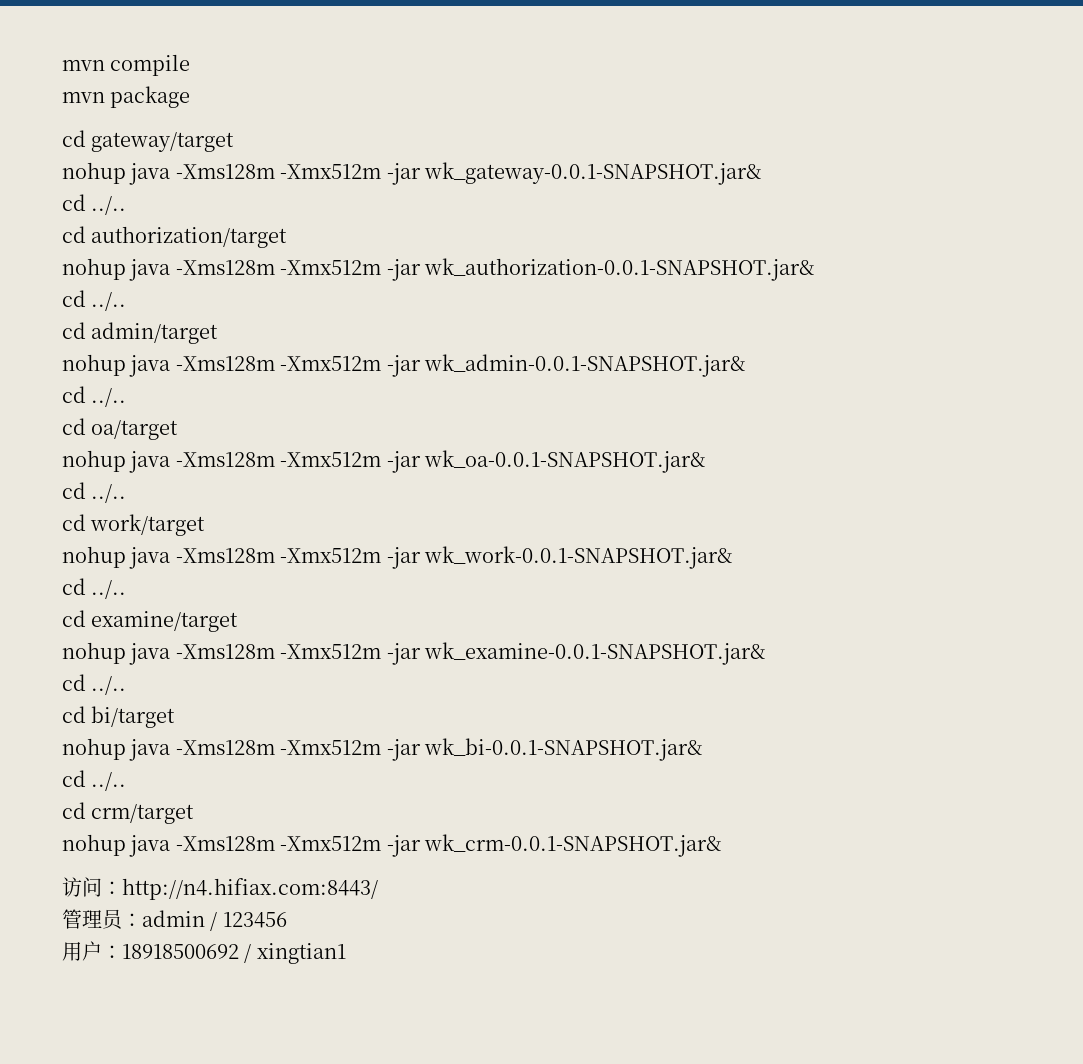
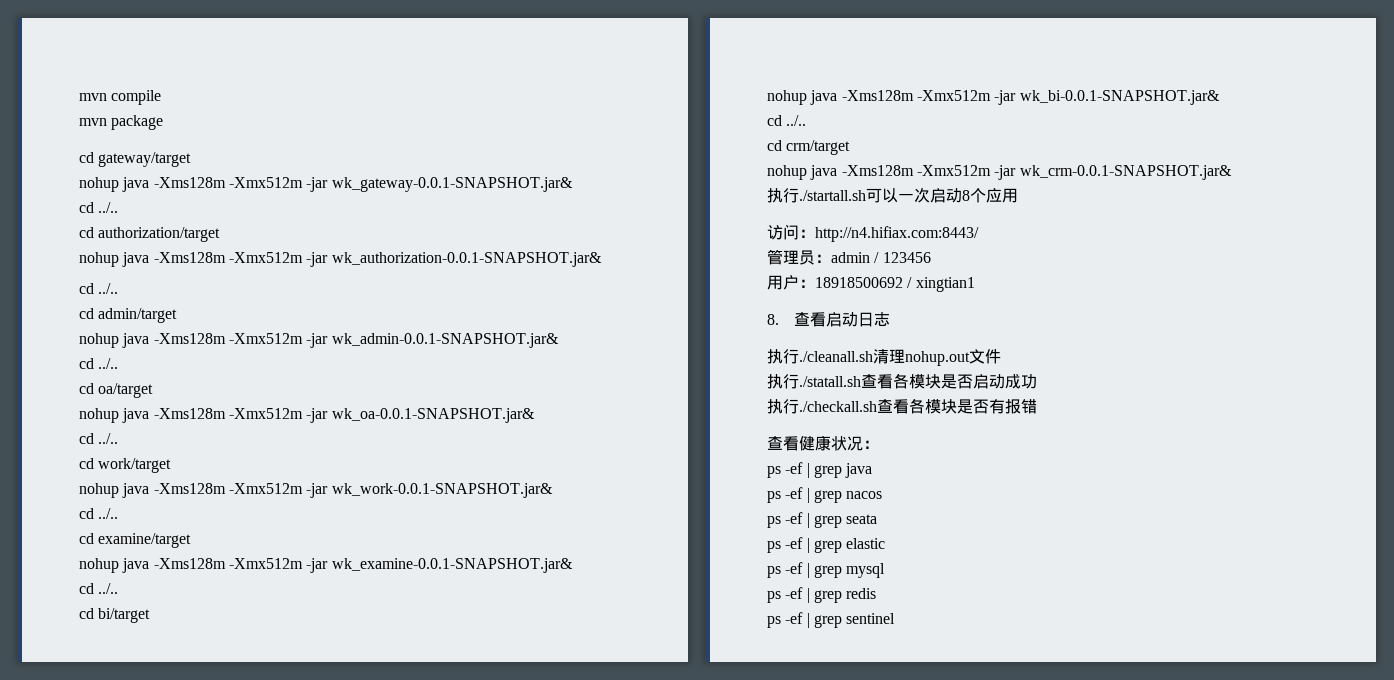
(722, 845) none -> [767,187,1018,203] // 执行./startall.sh可以一次启动8个应用
(346, 953) none -> [767,312,890,327] [767,349,1001,366] [767,373,1037,389] [767,398,1037,414] [767,435,879,451] [767,462,873,478] [767,487,883,503] [767,512,878,528] [767,537,886,553] [767,562,886,578] [767,587,877,603] [767,612,896,628] // 8.查看启动日志 // 执行./cleanall.sh清理nohup.out文件 // 执行./statall.sh查看各模块是否启动成功 // 执行./checkall.sh查看各模块是否有报错 // 查看健康状况： // ps -ef | grep java // ps -ef | grep nacos // ps -ef | grep seata // ps -ef | grep elastic // ps -ef | grep mysql // ps -ef | grep redis // ps -ef | grep sentinel

